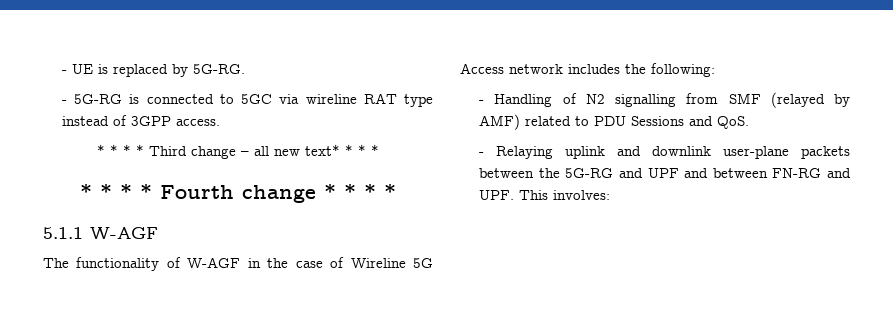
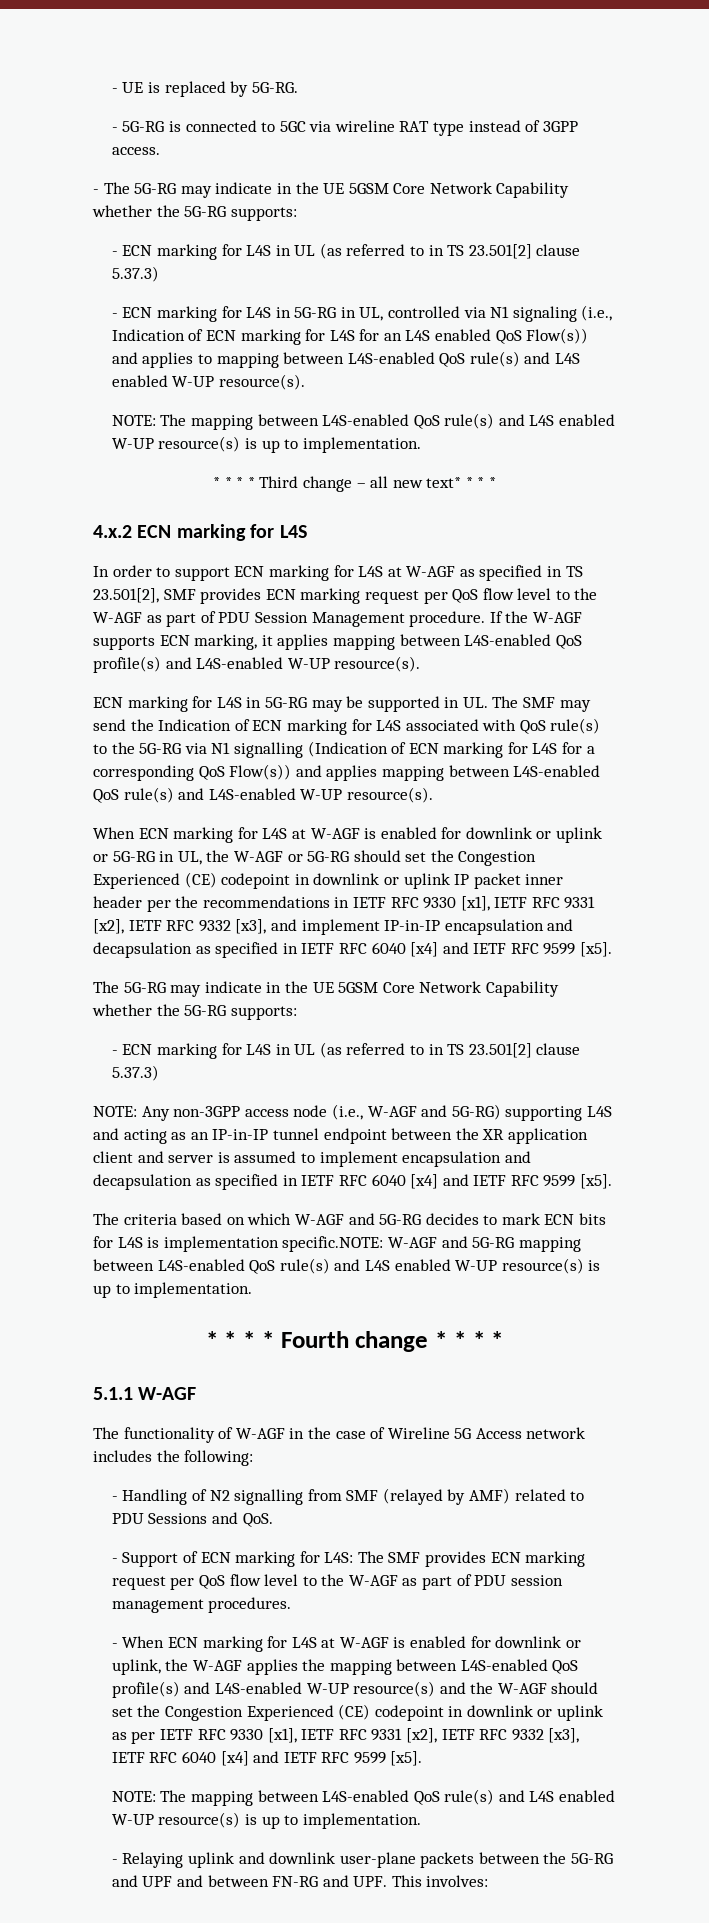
(220, 122) none -> [93,182,570,198] [92,205,297,221] [111,243,581,260] [111,266,159,282] [111,305,613,322] [111,328,589,345] [111,351,581,368] [111,374,305,390] [111,413,616,430] [111,436,421,453] // - The 5G-RG may indicate in the UE 5GSM Core Network Capability whether the 5G-RG supports: // - ECN marking for L4S in UL (as referred to in TS 23.501[2] clause 5.37.3) // - ECN marking for L4S in 5G-RG in UL, controlled via N1 signaling (i.e., Indication of ECN marking for L4S for an L4S enabled QoS Flow(s)) and applies to mapping between L4S-enabled QoS rule(s) and L4S enabled W-UP resource(s). // NOTE: The mapping between L4S-enabled QoS rule(s) and L4S enabled W-UP resource(s) is up to implementation.
(379, 150) none -> [93,524,307,541] [93,565,583,581] [93,588,598,604] [93,611,582,627] [93,634,582,650] [93,656,421,673] [93,696,591,712] [93,718,601,735] [93,741,595,758] [93,764,601,781] [93,787,433,803] [93,827,603,843] [93,850,537,866] [93,872,564,889] [93,896,596,912] [93,919,574,935] [93,942,613,958] [93,981,559,997] [92,1004,297,1020] [111,1042,581,1059] [111,1065,159,1081] [93,1104,612,1121] [93,1128,588,1144] [93,1151,531,1167] [93,1174,613,1190] [93,1213,607,1225] [93,1236,581,1252] [93,1258,601,1274] [93,1282,253,1298] // 4.x.2 ECN marking for L4S // In order to support ECN marking for L4S at W-AGF as specified in TS 23.501[2], SMF provides ECN marking request per QoS flow level to the W-AGF as part of PDU Session Management procedure. If the W-AGF supports ECN marking, it applies mapping between L4S-enabled QoS profile(s) and L4S-enabled W-UP resource(s). // ECN marking for L4S in 5G-RG may be supported in UL. The SMF may send the Indication of ECN marking for L4S associated with QoS rule(s) to the 5G-RG via N1 signalling (Indication of ECN marking for L4S for a corresponding QoS Flow(s)) and applies mapping between L4S-enabled QoS rule(s) and L4S-enabled W-UP resource(s). // When ECN marking for L4S at W-AGF is enabled for downlink or uplink or 5G-RG in UL, the W-AGF or 5G-RG should set the Congestion Experienced (CE) codepoint in downlink or uplink IP packet inner header per the recommendations in IETF RFC 9330 [x1], IETF RFC 9331 [x2], IETF RFC 9332 [x3], and implement IP-in-IP encapsulation and decapsulation as specified in IETF RFC 6040 [x4] and IETF RFC 9599 [x5]. // The 5G-RG may indicate in the UE 5GSM Core Network Capability whether the 5G-RG supports: // - ECN marking for L4S in UL (as referred to in TS 23.501[2] clause 5.37.3) // NOTE: Any non-3GPP access node (i.e., W-AGF and 5G-RG) supporting L4S and acting as an IP-in-IP tunnel endpoint between the XR application client and server is assumed to implement encapsulation and decapsulation as specified in IETF RFC 6040 [x4] and IETF RFC 9599 [x5]. // The criteria based on which W-AGF and 5G-RG decides to mark ECN bits for L4S is implementation specific.NOTE: W-AGF and 5G-RG mapping between L4S-enabled QoS rule(s) and L4S enabled W-UP resource(s) is up to implementation.
(749, 122) none -> [111,1551,586,1567] [111,1574,563,1590] [111,1597,292,1613] [111,1636,581,1652] [111,1659,579,1675] [111,1681,599,1698] [111,1704,604,1721] [111,1728,580,1744] [111,1751,423,1766] [111,1789,616,1806] [111,1812,421,1829] // - Support of ECN marking for L4S: The SMF provides ECN marking request per QoS flow level to the W-AGF as part of PDU session management procedures. // - When ECN marking for L4S at W-AGF is enabled for downlink or uplink, the W-AGF applies the mapping between L4S-enabled QoS profile(s) and L4S-enabled W-UP resource(s) and the W-AGF should set the Congestion Experienced (CE) codepoint in downlink or uplink as per IETF RFC 9330 [x1], IETF RFC 9331 [x2], IETF RFC 9332 [x3], IETF RFC 6040 [x4] and IETF RFC 9599 [x5]. // NOTE: The mapping between L4S-enabled QoS rule(s) and L4S enabled W-UP resource(s) is up to implementation.

